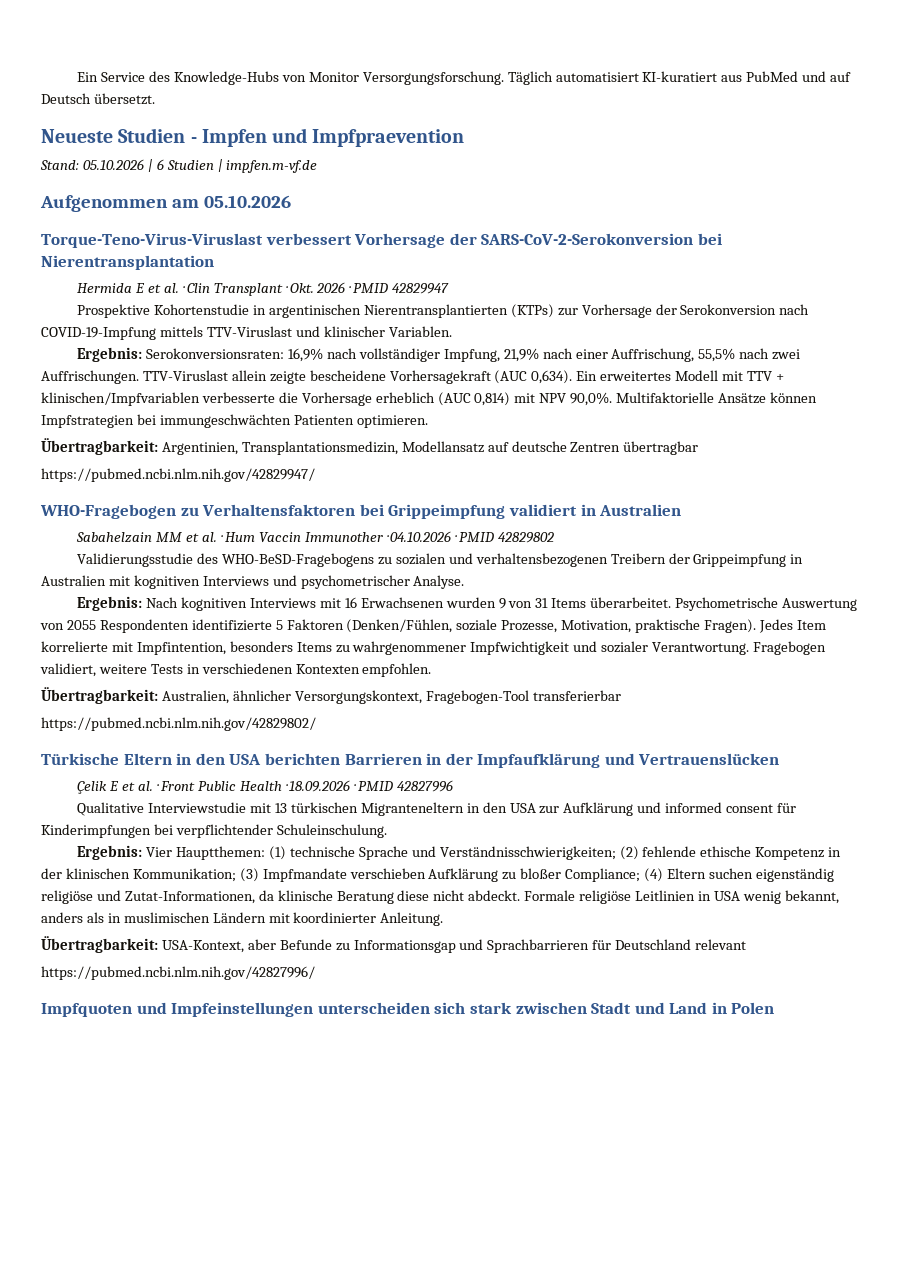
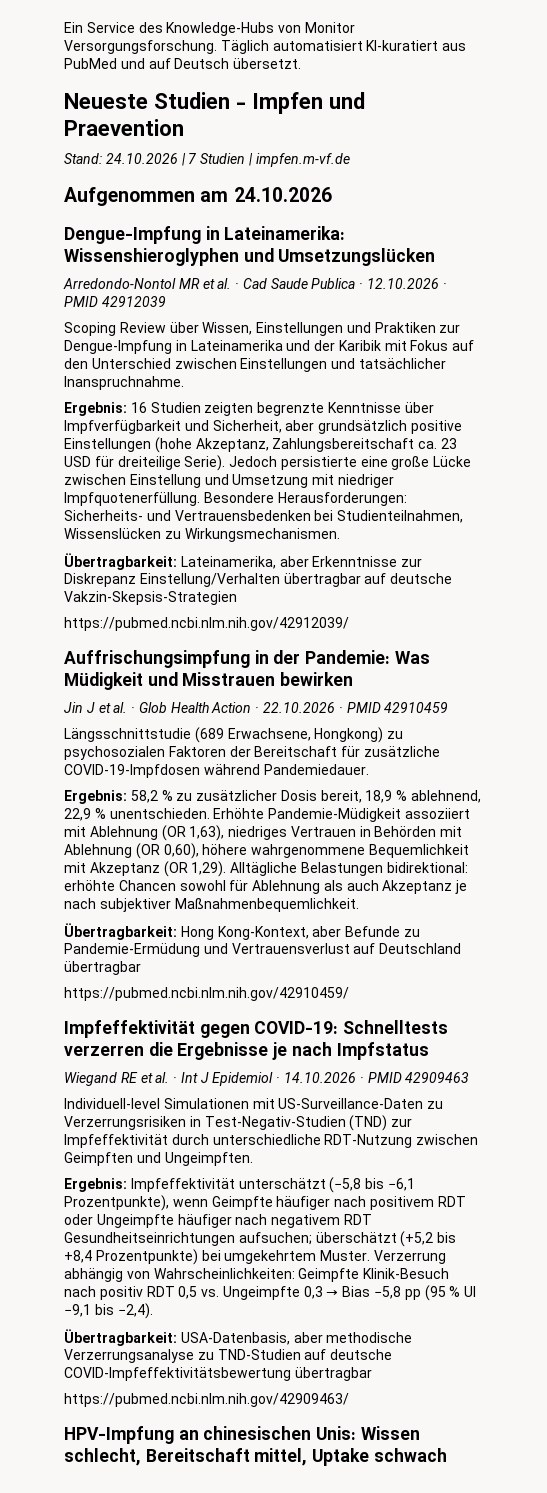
[312,129,465,147] Impfpraevention -> [64,119,184,136] Praevention
[82,159,164,172] 05.10.2026 | 6 -> [105,153,197,166] 24.10.2026 | 7
[203,195,291,208] [41,233,722,248] [41,255,214,270] [77,282,450,296] [77,304,810,318] [41,326,452,340] [77,347,801,362] [41,370,784,384] [41,392,817,406] [41,414,428,428] [41,438,699,455] [41,468,315,482] [40,504,682,519] [76,531,555,543] [77,553,804,567] [41,575,465,589] [77,596,858,611] [40,619,826,633] [41,641,827,655] [40,663,432,677] [41,687,621,704] [41,717,316,731] [41,753,780,768] [77,780,454,794] [77,802,797,816] [41,824,387,838] [77,845,842,860] [41,868,834,882] [41,890,839,904] [41,912,444,926] [41,936,747,953] [41,966,315,980] [41,1002,775,1017] 05.10.2026 // Torque-Teno-Virus-Viruslast verbessert Vorhersage der SARS-CoV-2-Serokonversion bei Nierentransplantation // Hermida E et al. · Clin Transplant · Okt. 2026 · PMID 42829947 // Prospektive Kohortenstudie in argentinischen Nierentransplantierten (KTPs) zur Vorhersage der Serokonversion nach COVID-19-Impfung mittels TTV-Viruslast und klinischer Variablen. // Ergebnis: Serokonversionsraten: 16,9% nach vollständiger Impfung, 21,9% nach einer Auffrischung, 55,5% nach zwei Auffrischungen. TTV-Viruslast allein zeigte bescheidene Vorhersagekraft (AUC 0,634). Ein erweitertes Modell mit TTV + klinischen/Impfvariablen verbesserte die Vorhersage erheblich (AUC 0,814) mit NPV 90,0%. Multifaktorielle Ansätze können Impfstrategien bei immungeschwächten Patienten optimieren. // Übertragbarkeit: Argentinien, Transplantationsmedizin, Modellansatz auf deutsche Zentren übertragbar // https://pubmed.ncbi.nlm.nih.gov/42829947/ // WHO-Fragebogen zu Verhaltensfaktoren bei Grippeimpfung validiert in Australien // Sabahelzain MM et al. · Hum Vaccin Immunother · 04.10.2026 · PMID 42829802 // Validierungsstudie des WHO-BeSD-Fragebogens zu sozialen und verhaltensbezogenen Treibern der Grippeimpfung in Australien mit kognitiven Interviews und psychometrischer Analyse. // Ergebnis: Nach kognitiven Interviews mit 16 Erwachsenen wurden 9 von 31 Items überarbeitet. Psychometrische Auswertung von 2055 Respondenten identifizierte 5 Faktoren (Denken/Fühlen, soziale Prozesse, Motivation, praktische Fragen). Jedes Item korrelierte mit Impfintention, besonders Items zu wahrgenommener Impfwichtigkeit und sozialer Verantwortung. Fragebogen validiert, weitere Tests in verschiedenen Kontexten empfohlen. // Übertragbarkeit: Australien, ähnlicher Versorgungskontext, Fragebogen-Tool transferierbar // https://pubmed.ncbi.nlm.nih.gov/42829802/ // Türkische Eltern in den USA berichten Barrieren in der Impfaufklärung und Vertrauenslücken // Çelik E et al. · Front Public Health · 18.09.2026 · PMID 42827996 // Qualitative Interviewstudie mit 13 türkischen Migranteneltern in den USA zur Aufklärung und informed consent für Kinderimpfungen bei verpflichtender Schuleinschulung. // Ergebnis: Vier Hauptthemen: (1) technische Sprache und Verständnisschwierigkeiten; (2) fehlende ethische Kompetenz in der klinischen Kommunikation; (3) Impfmandate verschieben Aufklärung zu bloßer Compliance; (4) Eltern suchen eigenständig religiöse und Zutat-Informationen, da klinische Beratung diese nicht abdeckt. Formale religiöse Leitlinien in USA wenig bekannt, anders als in muslimischen Ländern mit koordinierter Anleitung. // Übertragbarkeit: USA-Kontext, aber Befunde zu Informationsgap und Sprachbarrieren für Deutschland relevant // https://pubmed.ncbi.nlm.nih.gov/42827996/ // Impfquoten und Impfeinstellungen unterscheiden sich stark zwischen Stadt und Land in Polen -> [233,187,332,202] [64,226,346,244] [64,248,436,266] [63,278,447,289] [64,296,166,307] [64,322,461,336] [64,340,475,354] [64,358,446,372] [64,376,184,390] [64,402,434,416] [64,420,462,434] [64,437,457,453] [64,455,472,471] [64,474,394,488] [64,492,407,506] [64,510,464,523] [64,528,340,542] [64,553,423,570] [64,573,453,587] [64,591,237,605] [64,617,349,631] [64,650,430,668] [64,672,354,690] [64,702,449,713] [64,727,404,743] [64,746,440,760] [64,764,369,778] [64,790,482,804] [64,808,470,822] [64,825,463,841] [64,843,469,859] [64,861,468,877] [64,880,468,894] [64,898,359,912] [64,923,420,940] [64,943,462,957] [64,961,141,975] [64,987,349,1001] [64,1020,449,1038] [64,1042,429,1060] [64,1072,470,1086] [64,1098,444,1109] [64,1115,413,1131] [64,1134,479,1148] [64,1152,253,1166] [64,1177,415,1193] [64,1195,466,1211] [64,1214,372,1228] [64,1231,457,1247] [64,1249,446,1265] [64,1268,450,1282] [64,1285,477,1301] [64,1303,153,1319] [64,1329,413,1346] [64,1349,393,1363] [64,1367,372,1381] [64,1393,349,1407] [64,1426,420,1444] [64,1448,447,1466] 24.10.2026 // Dengue-Impfung in Lateinamerika: Wissenshieroglyphen und Umsetzungslücken // Arredondo-Nontol MR et al. · Cad Saude Publica · 12.10.2026 · PMID 42912039 // Scoping Review über Wissen, Einstellungen und Praktiken zur Dengue-Impfung in Lateinamerika und der Karibik mit Fokus auf den Unterschied zwischen Einstellungen und tatsächlicher Inanspruchnahme. // Ergebnis: 16 Studien zeigten begrenzte Kenntnisse über Impfverfügbarkeit und Sicherheit, aber grundsätzlich positive Einstellungen (hohe Akzeptanz, Zahlungsbereitschaft ca. 23 USD für dreiteilige Serie). Jedoch persistierte eine große Lücke zwischen Einstellung und Umsetzung mit niedriger Impfquotenerfüllung. Besondere Herausforderungen: Sicherheits- und Vertrauensbedenken bei Studienteilnahmen, Wissenslücken zu Wirkungsmechanismen. // Übertragbarkeit: Lateinamerika, aber Erkenntnisse zur Diskrepanz Einstellung/Verhalten übertragbar auf deutsche Vakzin-Skepsis-Strategien // https://pubmed.ncbi.nlm.nih.gov/42912039/ // Auffrischungsimpfung in der Pandemie: Was Müdigkeit und Misstrauen bewirken // Jin J et al. · Glob Health Action · 22.10.2026 · PMID 42910459 // Längsschnittstudie (689 Erwachsene, Hongkong) zu psychosozialen Faktoren der Bereitschaft für zusätzliche COVID-19-Impfdosen während Pandemiedauer. // Ergebnis: 58,2 % zu zusätzlicher Dosis bereit, 18,9 % ablehnend, 22,9 % unentschieden. Erhöhte Pandemie-Müdigkeit assoziiert mit Ablehnung (OR 1,63), niedriges Vertrauen in Behörden mit Ablehnung (OR 0,60), höhere wahrgenommene Bequemlichkeit mit Akzeptanz (OR 1,29). Alltägliche Belastungen bidirektional: erhöhte Chancen sowohl für Ablehnung als auch Akzeptanz je nach subjektiver Maßnahmenbequemlichkeit. // Übertragbarkeit: Hong Kong-Kontext, aber Befunde zu Pandemie-Ermüdung und Vertrauensverlust auf Deutschland übertragbar // https://pubmed.ncbi.nlm.nih.gov/42910459/ // Impfeffektivität gegen COVID-19: Schnelltests verzerren die Ergebnisse je nach Impfstatus // Wiegand RE et al. · Int J Epidemiol · 14.10.2026 · PMID 42909463 // Individuell-level Simulationen mit US-Surveillance-Daten zu Verzerrungsrisiken in Test-Negativ-Studien (TND) zur Impfeffektivität durch unterschiedliche RDT-Nutzung zwischen Geimpften und Ungeimpften. // Ergebnis: Impfeffektivität unterschätzt (−5,8 bis −6,1 Prozentpunkte), wenn Geimpfte häufiger nach positivem RDT oder Ungeimpfte häufiger nach negativem RDT Gesundheitseinrichtungen aufsuchen; überschätzt (+5,2 bis +8,4 Prozentpunkte) bei umgekehrtem Muster. Verzerrung abhängig von Wahrscheinlichkeiten: Geimpfte Klinik-Besuch nach positiv RDT 0,5 vs. Ungeimpfte 0,3 → Bias −5,8 pp (95 % UI −9,1 bis −2,4). // Übertragbarkeit: USA-Datenbasis, aber methodische Verzerrungsanalyse zu TND-Studien auf deutsche COVID-Impfeffektivitätsbewertung übertragbar // https://pubmed.ncbi.nlm.nih.gov/42909463/ // HPV-Impfung an chinesischen Unis: Wissen schlecht, Bereitschaft mittel, Uptake schwach

